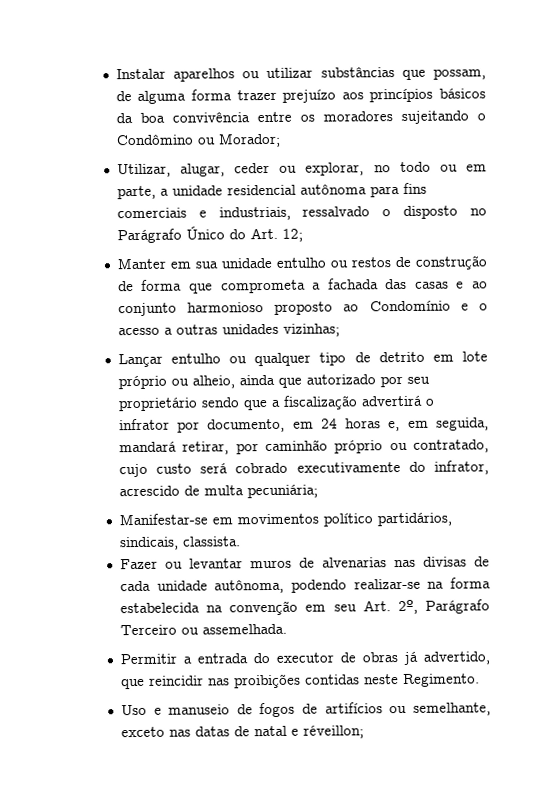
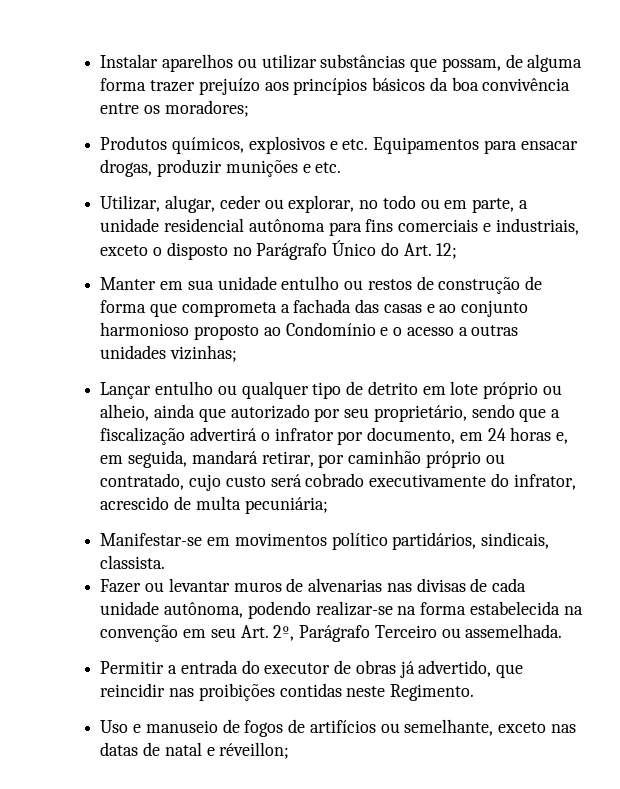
[322,110,486,124] [115,132,281,148] moradores sujeitando o Condômino ou Morador; -> [164,100,249,117] [100,136,578,154] [100,159,342,177] moradores; // Produtos químicos, explosivos e etc. Equipamentos para ensacar drogas, produzir munições e etc.
[302,206,371,217] ressalvado -> [100,245,149,256] exceto
[117,397,198,412] proprietário -> [373,405,467,422] proprietário,

